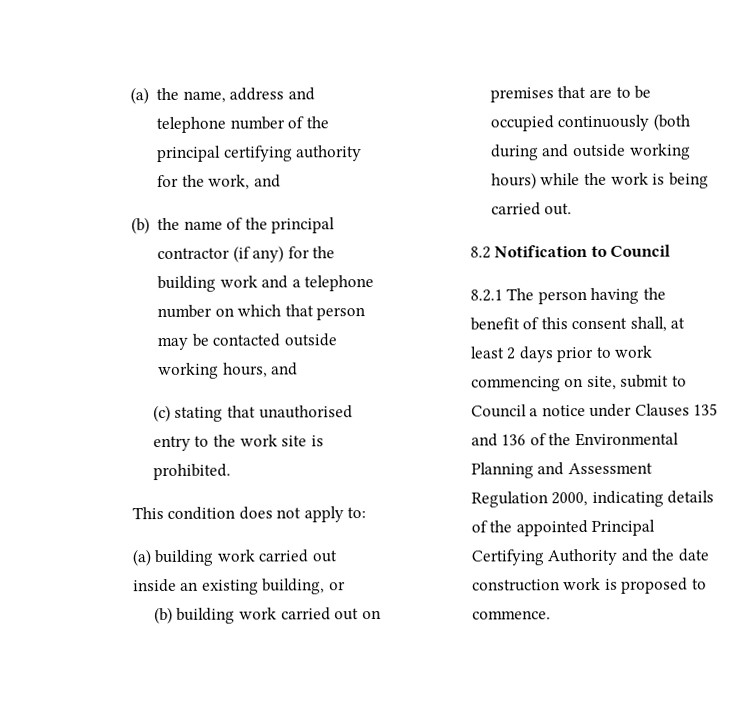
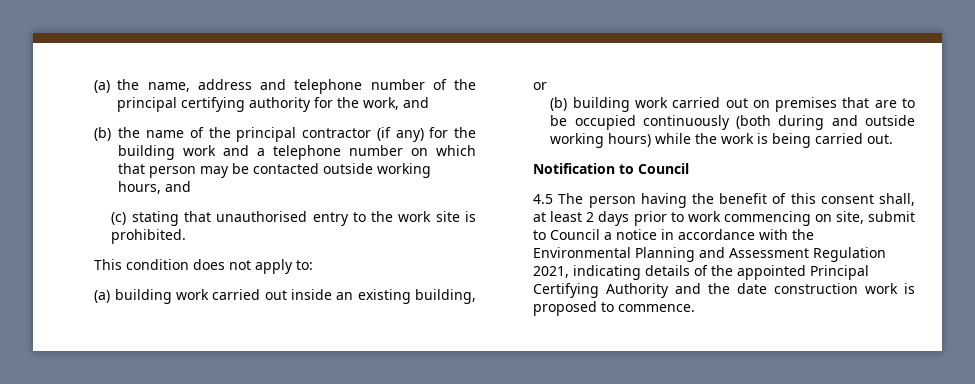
[469,246,491,259] 8.2 -> (894, 139) none
[469,289,503,302] 8.2.1 -> [533,194,554,204] 4.5
[589,403,719,417] [470,433,547,447] under Clauses 135 and 136 of -> [661,229,789,240] in accordance with
[551,491,589,507] 2000, -> [533,266,570,278] 2021,

